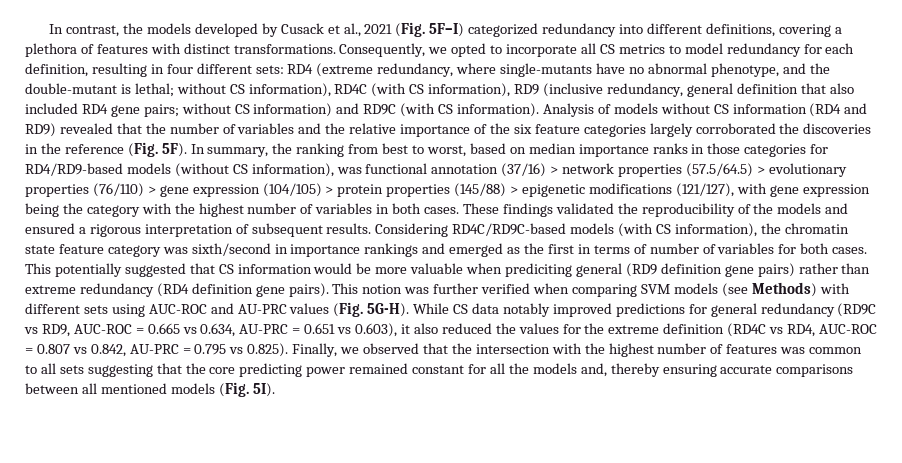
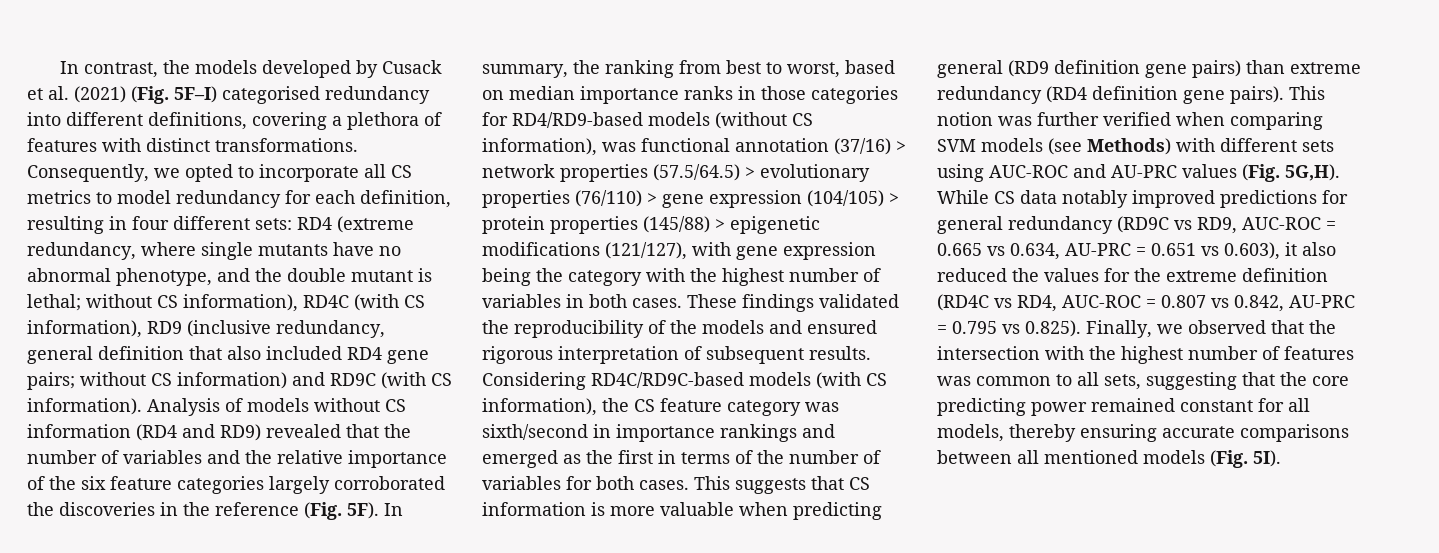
[343,23,393,37] al., 2021 -> [48,86,126,103] al. (2021)
[468,23,539,37] categorized -> [222,86,320,104] categorised
[500,63,593,77] single-mutants -> [201,242,328,260] single mutants
[25,83,117,94] double-mutant -> [287,268,413,282] double mutant
[78,227,86,234] a -> (877, 327) none
[784,223,849,234] [25,245,55,254] chromatin state -> [634,399,655,412] CS
(647, 249) none -> [757,450,784,464] the
[54,263,186,277] potentially suggested -> [735,478,806,494] suggests
[313,263,372,274] would be -> [591,502,605,516] is
[505,263,573,277] prediciting -> [793,502,882,520] predicting
[798,263,838,274] rather -> (1241, 69) none
[367,303,410,317] 5G-H). -> [1285,164,1340,181] 5G,H).
[59,365,84,374] sets -> [1104,374,1141,390] sets,
[508,363,607,377] the models and, -> [937,424,1004,442] models,

